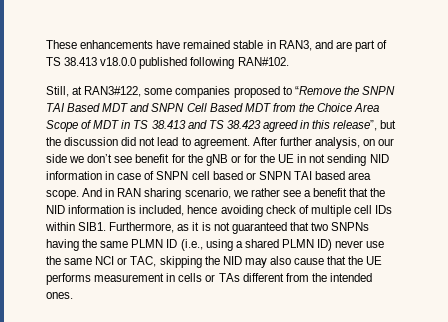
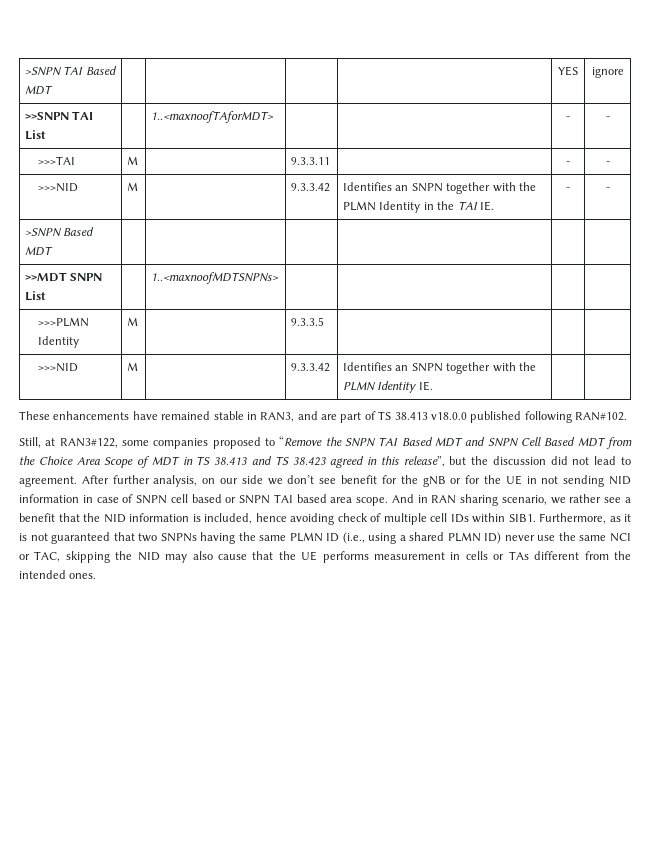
(46, 44) none -> [25,66,117,76] [25,85,54,95] [558,66,578,76] [591,67,624,78] [25,111,94,120] [25,130,47,140] [151,111,275,123] [566,116,570,120] [605,116,610,120] [38,156,76,165] [127,156,139,165] [291,157,331,165] [566,161,570,165] [605,161,610,165] [38,183,79,192] [127,182,139,191] [291,183,331,192] [343,182,536,194] [343,201,494,213] [566,187,570,191] [605,187,610,191] [25,227,95,237] [25,246,54,256] [25,272,103,282] [25,291,47,301] [151,272,280,284] [38,317,90,327] [38,336,80,348] [127,317,139,326] [291,317,325,326] [38,363,79,372] [127,362,139,371] [291,363,331,372] [343,362,536,374] [343,381,433,393] >SNPN TAI Based MDT | | | | | YES | ignore // >>SNPN TAI List | | 1..<maxnoofTAforMDT> | | | - | - // >>>TAI | M | | 9.3.3.11 | | - | - // >>>NID | M | | 9.3.3.42 | Identifies an SNPN together with the PLMN Identity in the TAI IE. | - | - // >SNPN Based MDT | | | | | | // >>MDT SNPN List | | 1..<maxnoofMDTSNPNs> | | | | // >>>PLMN Identity | M | | 9.3.3.5 | | | // >>>NID | M | | 9.3.3.42 | Identifies an SNPN together with the PLMN Identity IE. | | //

